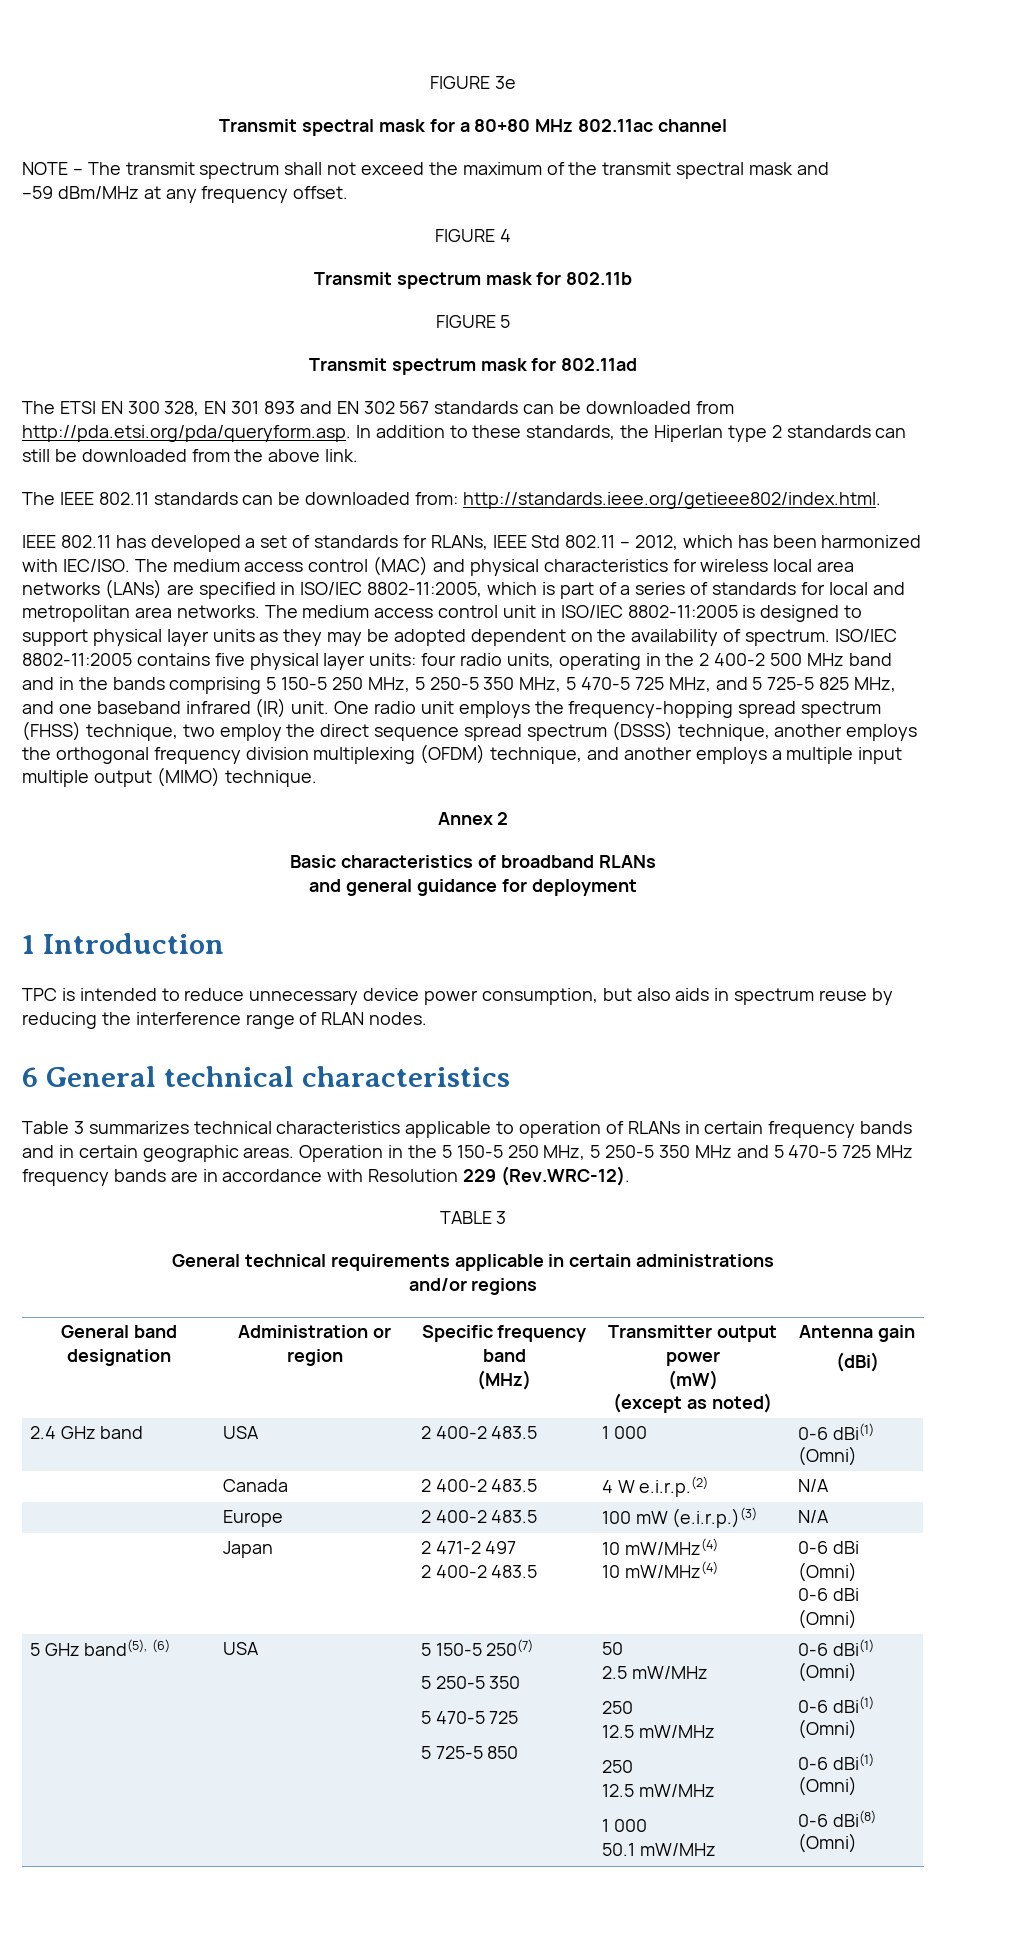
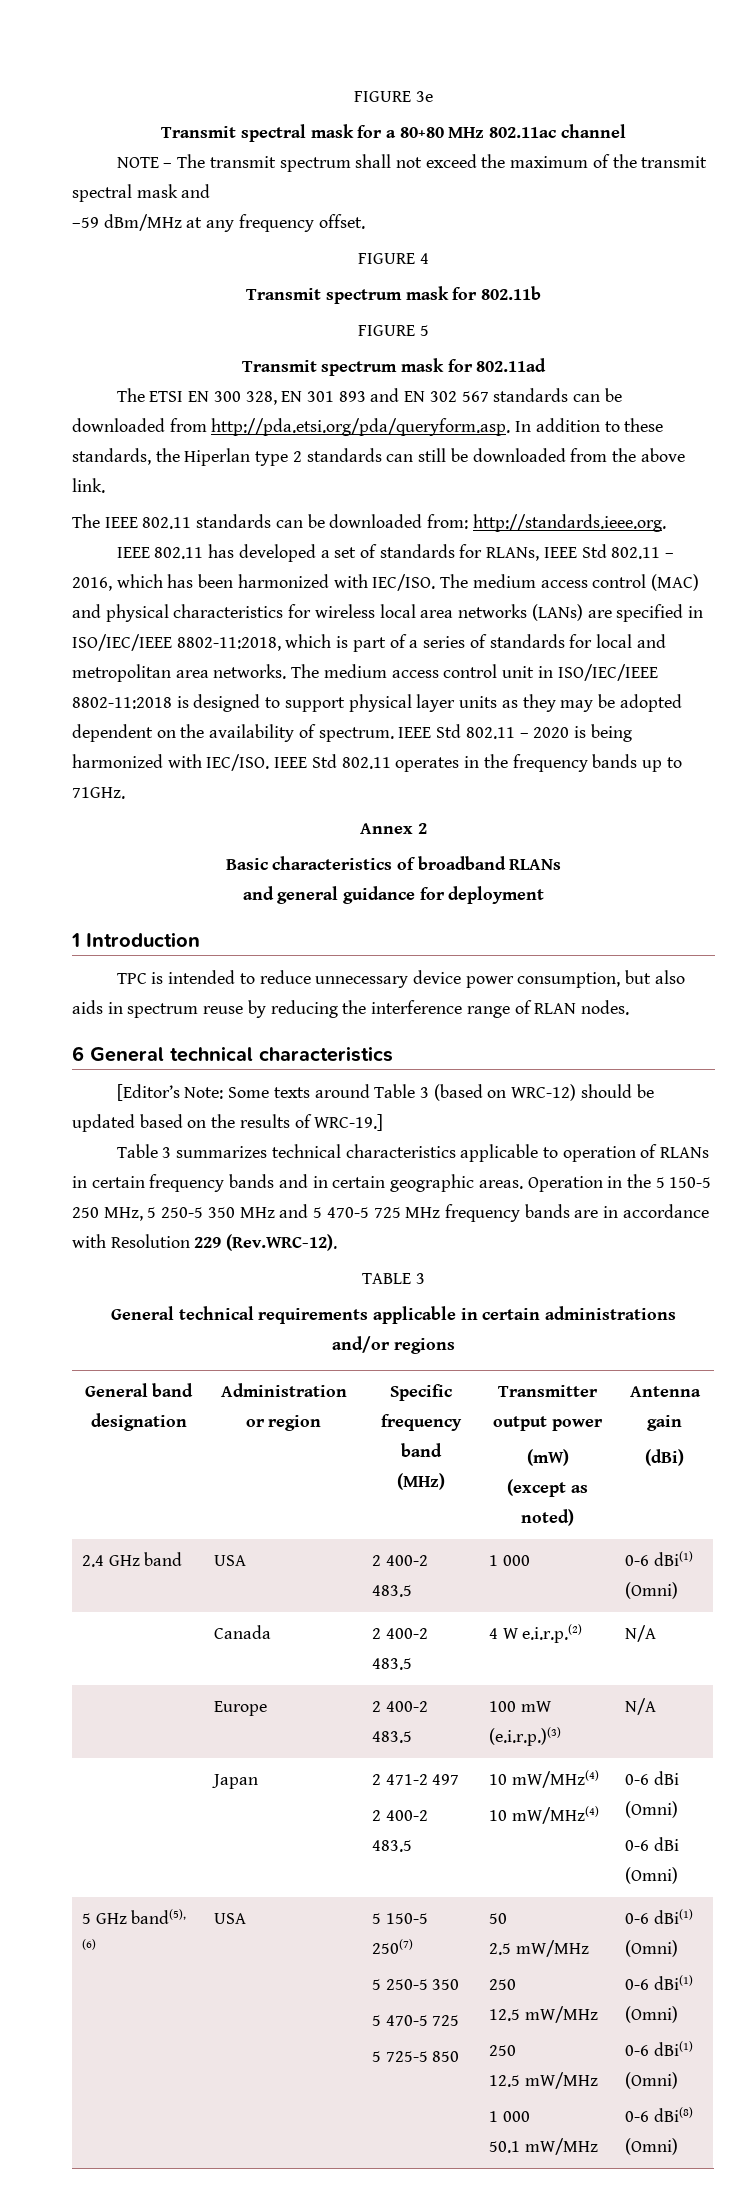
[462,492,881,509] http://standards.ieee.org/getieee802/index.html. -> [472,514,666,532] http://standards.ieee.org.
[635,535,679,550] 2012, -> [72,577,112,591] 2016,
[300,582,483,597] ISO/IEC 8802-11:2005, -> [72,634,281,651] ISO/IEC/IEEE 8802-11:2018,
[560,605,738,618] ISO/IEC 8802-11:2005 -> [557,664,658,681] [72,697,172,709] ISO/IEC/IEEE 8802-11:2018
[834,629,897,642] [22,653,892,670] [22,677,897,694] [22,698,882,718] [22,721,918,741] [22,744,903,764] [22,767,317,787] ISO/IEC 8802-11:2005 contains five physical layer units: four radio units, operating in the 2 400-2 500 MHz band and in the bands comprising 5 150-5 250 MHz, 5 250-5 350 MHz, 5 470-5 725 MHz, and 5 725-5 825 MHz, and one baseband infrared (IR) unit. One radio unit employs the frequency-hopping spread spectrum (FHSS) technique, two employ the direct sequence spread spectrum (DSSS) technique, another employs the orthogonal frequency division multiplexing (OFDM) technique, and another employs a multiple input multiple output (MIMO) technique. -> [398,724,632,742] [72,754,682,772] [72,787,125,799] IEEE Std 802.11 – 2020 is being harmonized with IEC/ISO. IEEE Std 802.11 operates in the frequency bands up to 71GHz.
(510, 1076) none -> [116,1084,654,1101] [72,1114,384,1132] // [Editor’s Note: Some texts around Table 3 (based on WRC-12) should be updated based on the results of WRC-19.]

